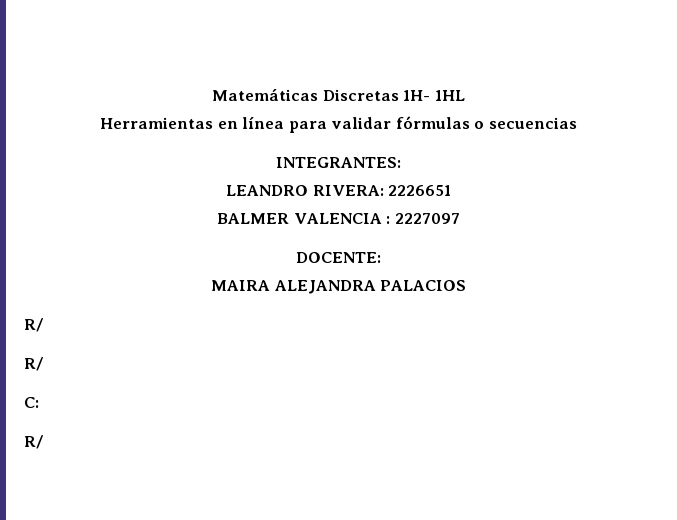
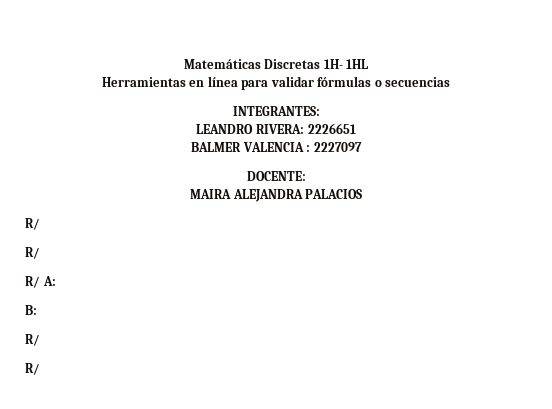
[24,397,39,408] [24,435,43,449] C: // R/ -> [25,276,56,288] [25,305,37,315] [25,334,40,346] [25,363,40,375] R/ A: // B: // R/ // R/

